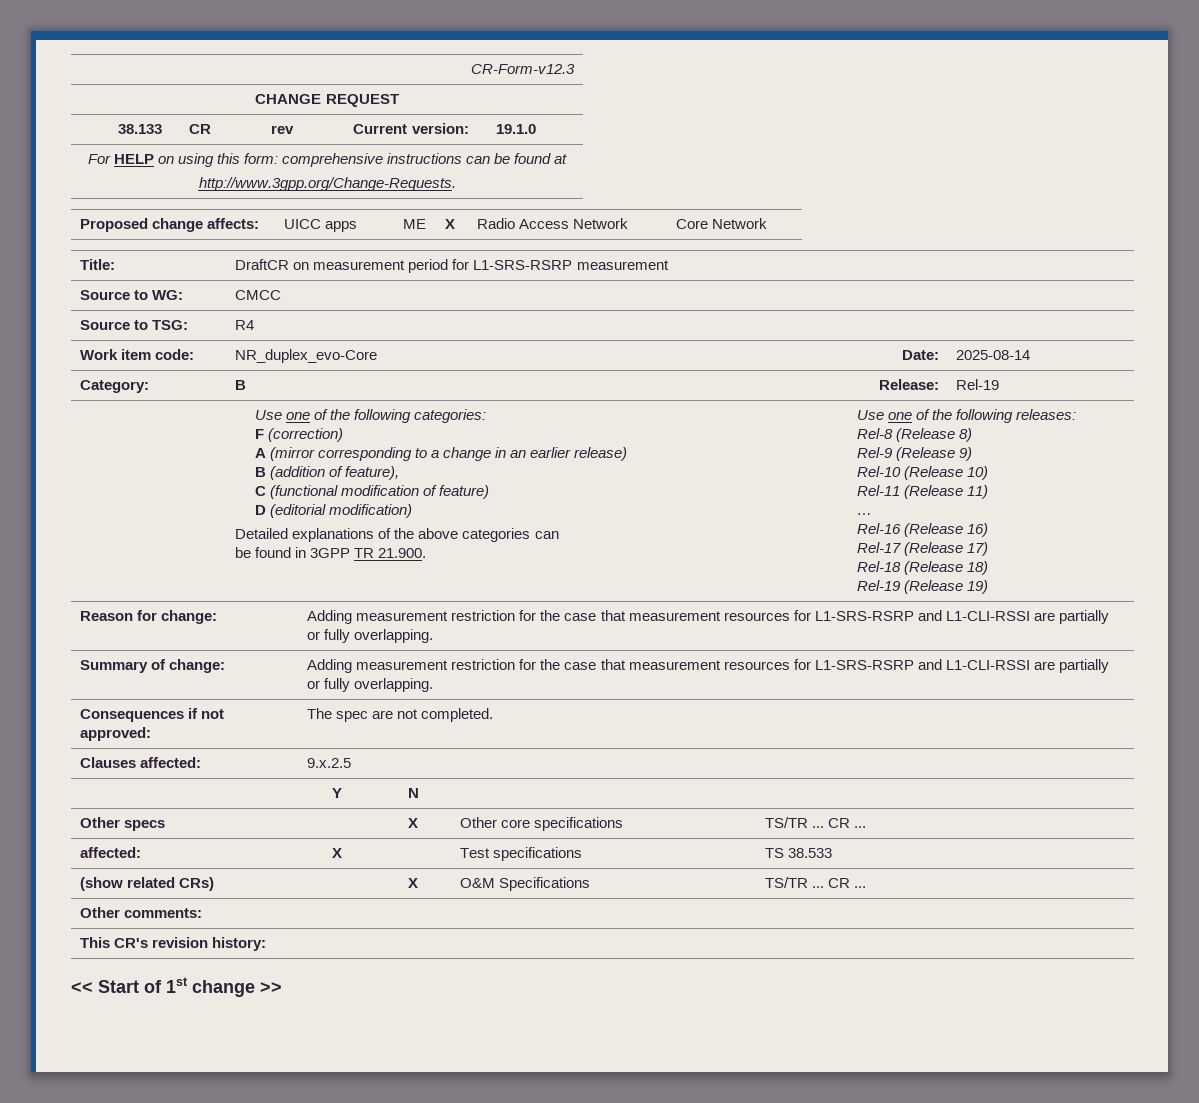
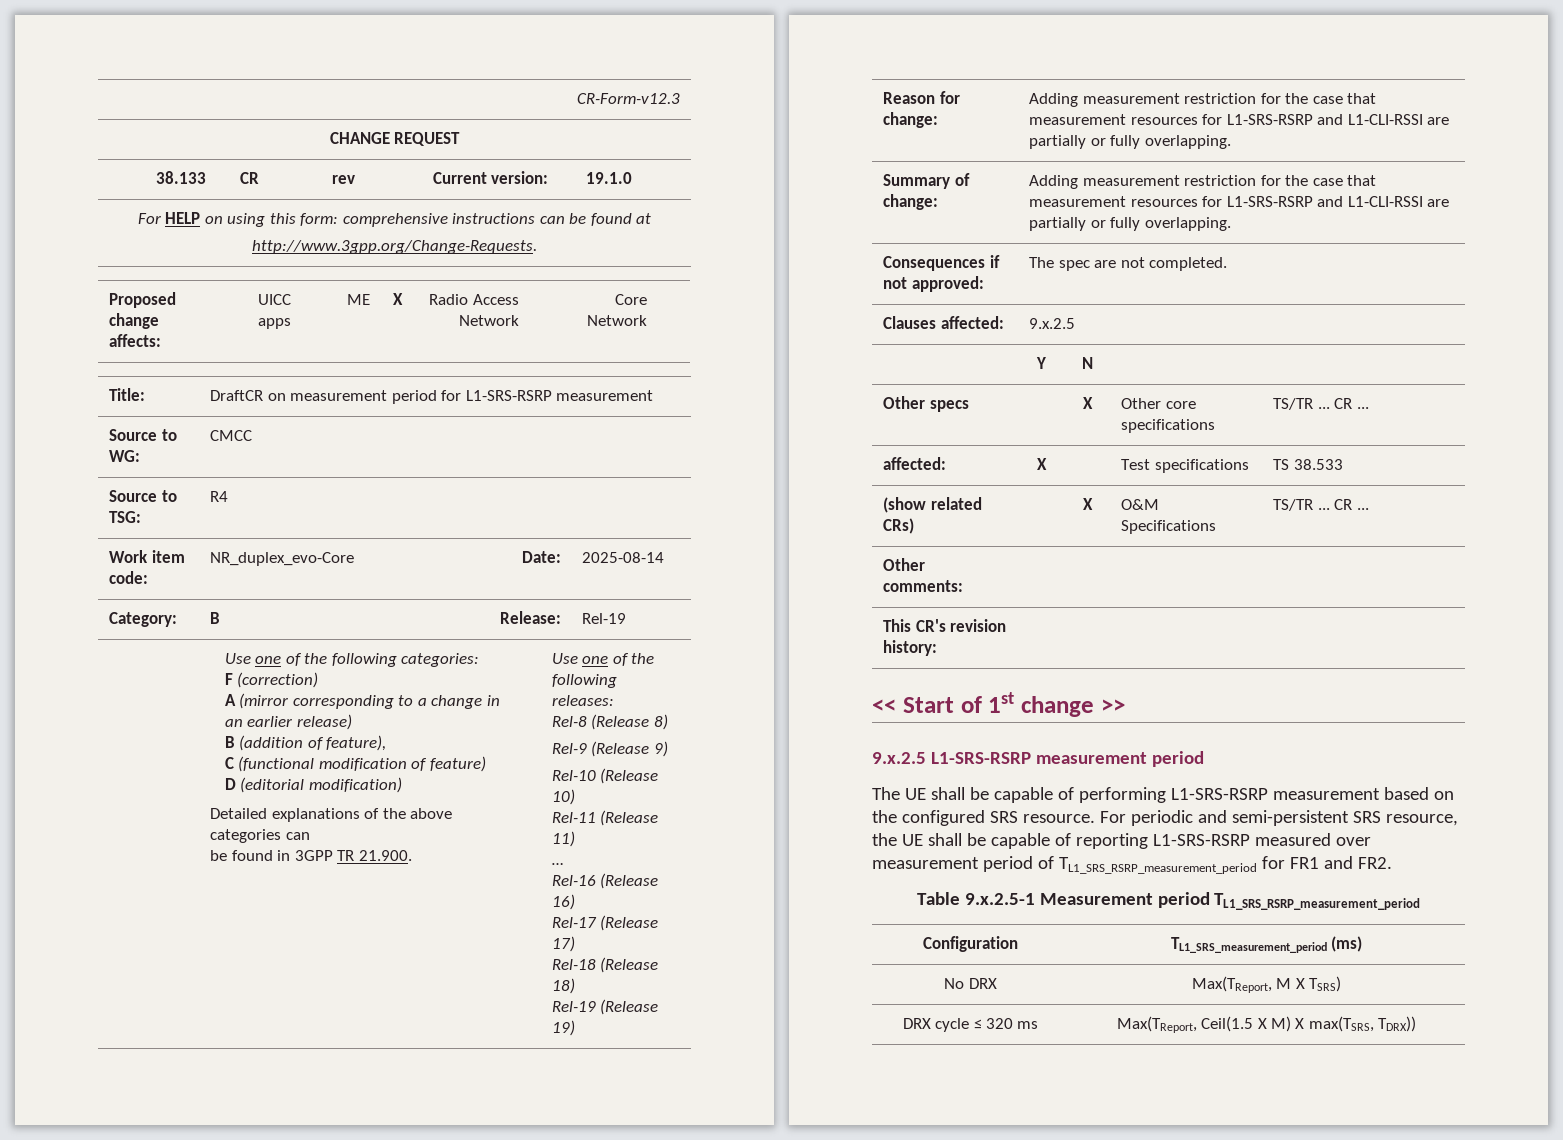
(282, 987) none -> [872,751,1204,767] [872,787,1454,803] [872,810,1458,826] [872,833,1371,849] [872,856,1392,874] [916,892,1421,910] [923,936,1018,952] [1170,936,1363,953] [944,978,997,989] [1191,976,1342,993] [902,1018,1039,1032] [1116,1016,1417,1033] // 9.x.2.5 L1-SRS-RSRP measurement period // The UE shall be capable of performing L1-SRS-RSRP measurement based on the configured SRS resource. For periodic and semi-persistent SRS resource, the UE shall be capable of reporting L1-SRS-RSRP measured over measurement period of TL1_SRS_RSRP_measurement_period for FR1 and FR2. // Table 9.x.2.5-1 Measurement period TL1_SRS_RSRP_measurement_period // Configuration | TL1_SRS_measurement_period (ms) // No DRX | Max(TReport, M X TSRS) // DRX cycle ≤ 320 ms | Max(TReport, Ceil(1.5 X M) X max(TSRS, TDRX))

